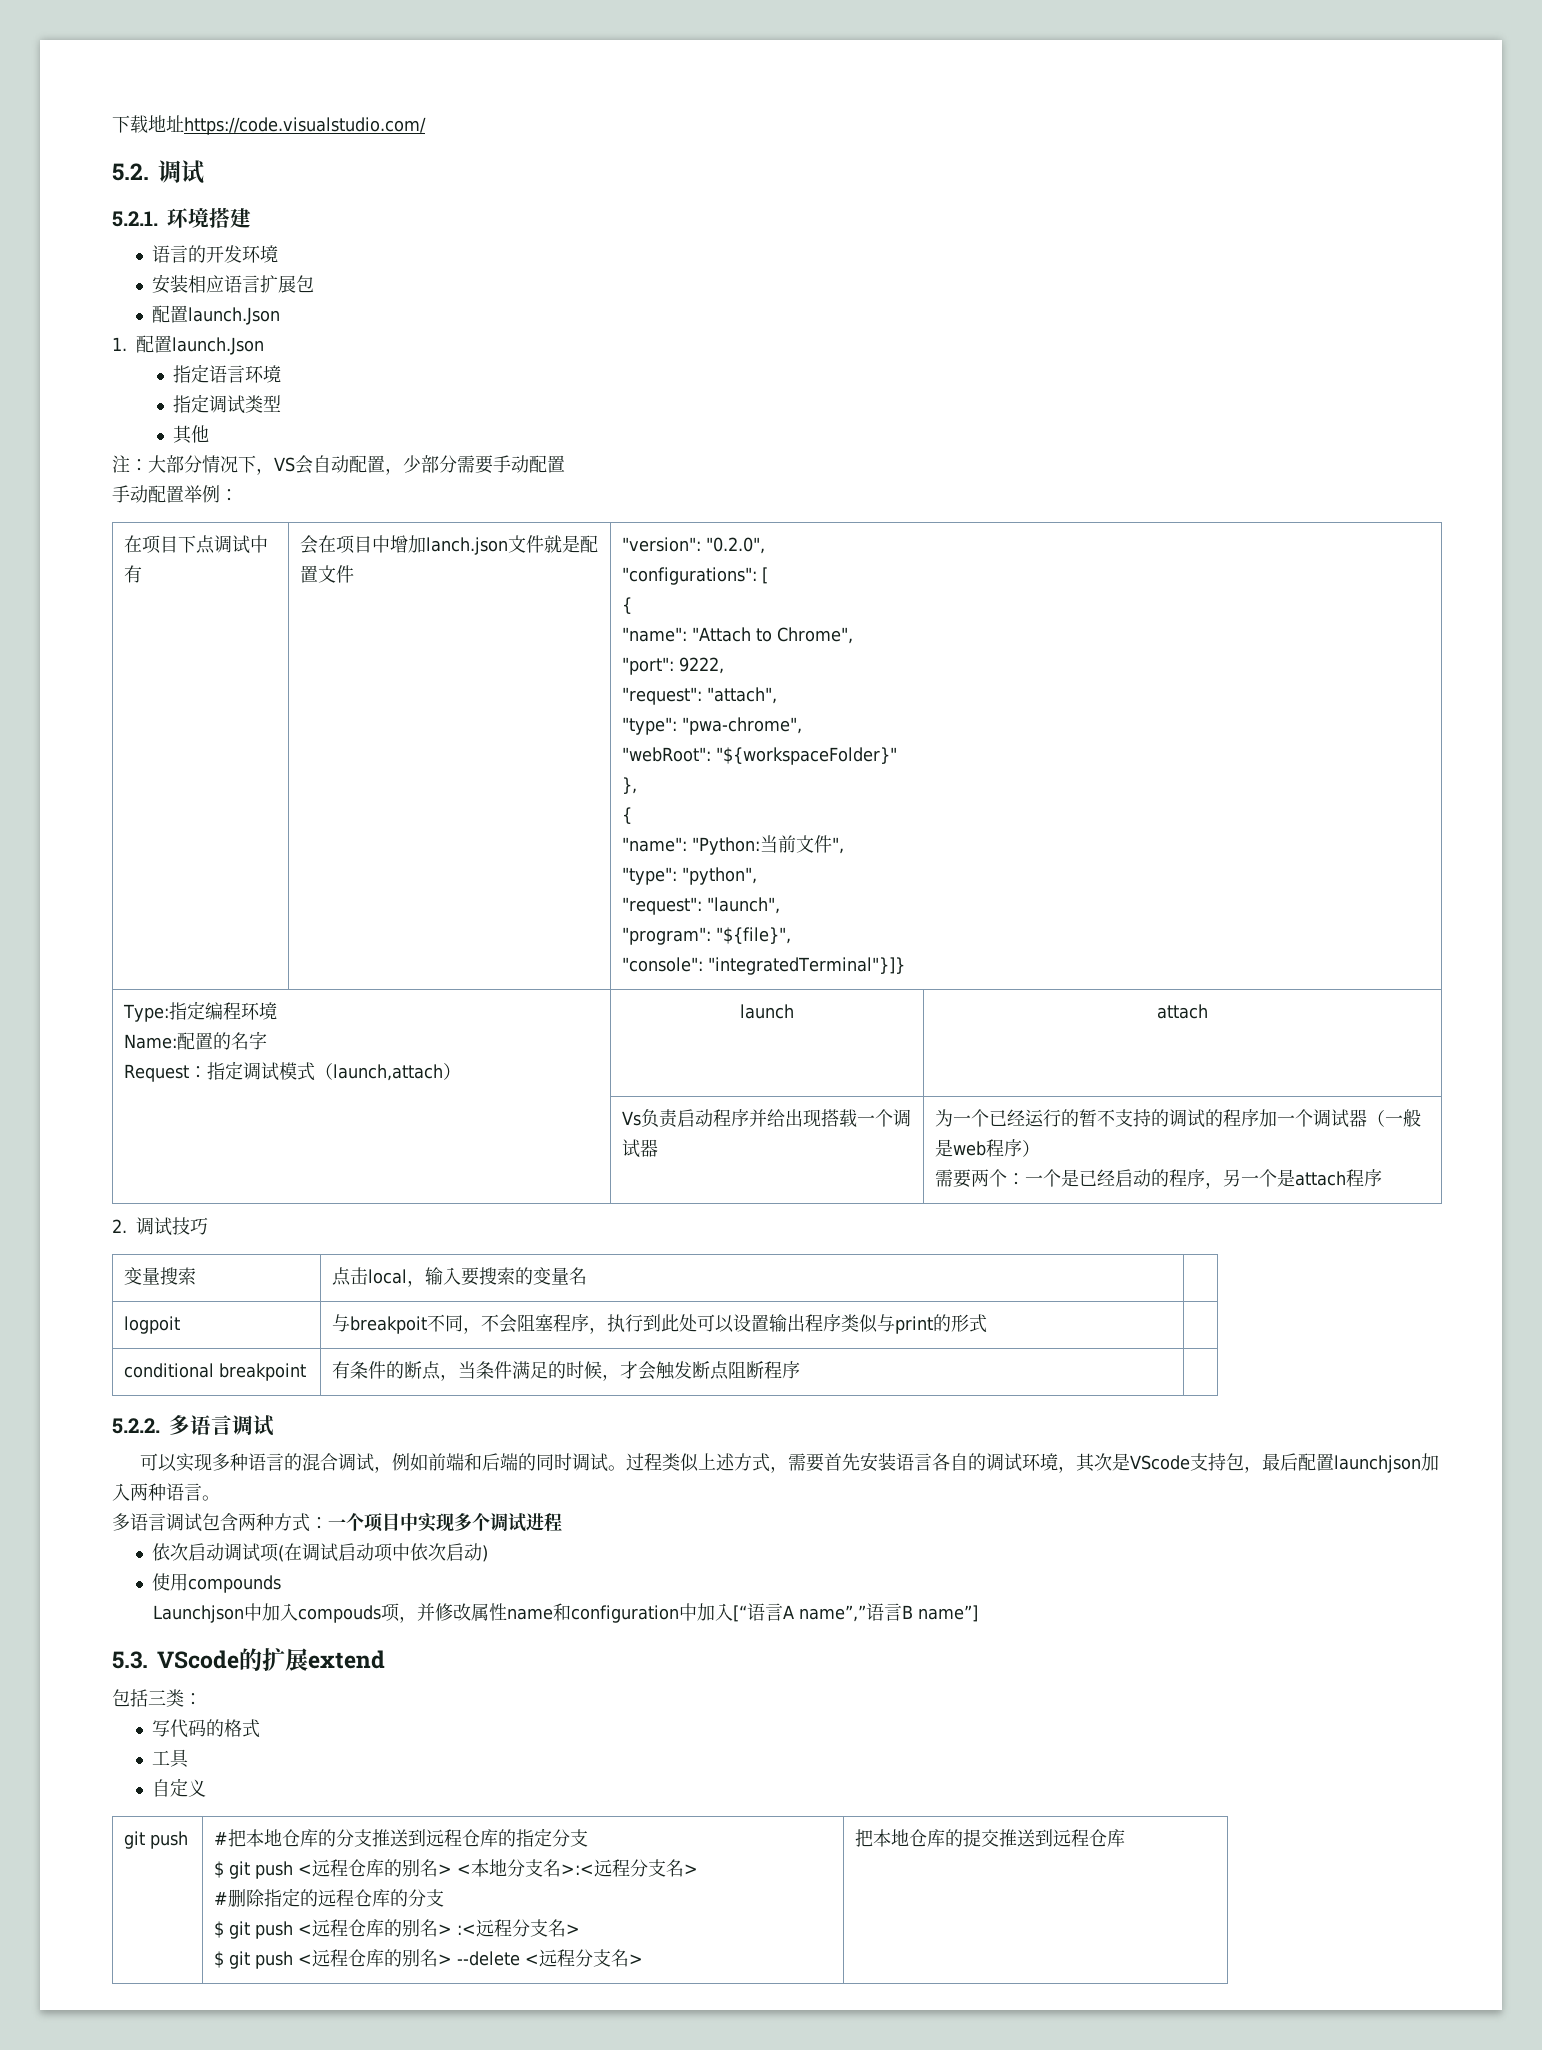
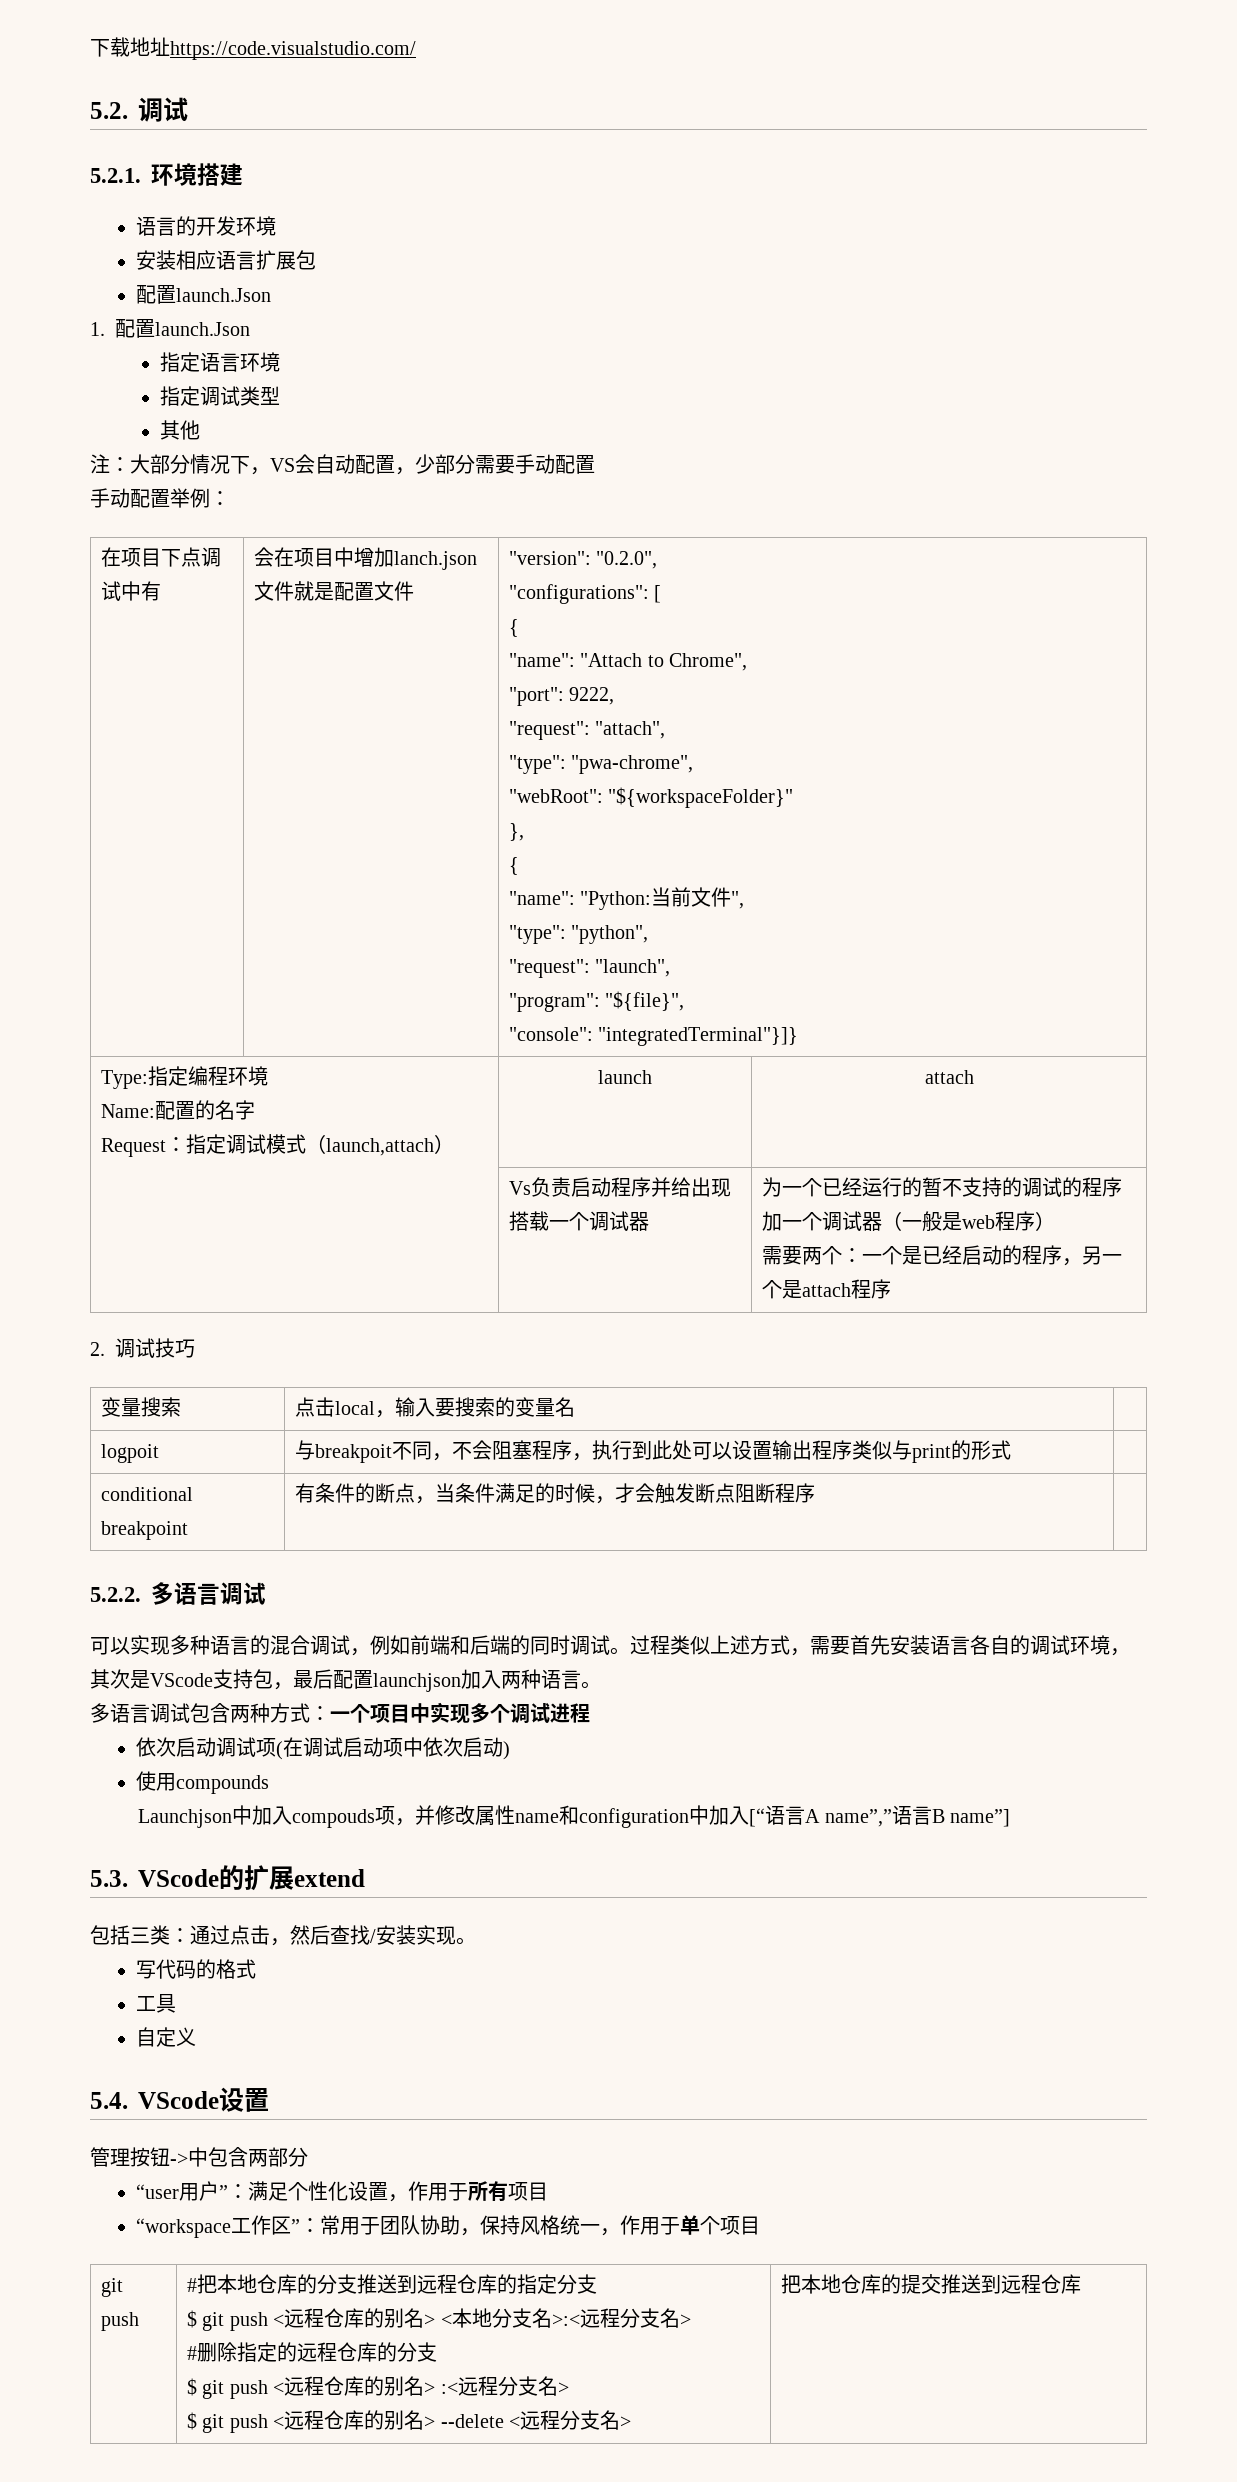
(202, 1699) none -> [190,1925,476,1946] 通过点击，然后查找/安装实现。
(207, 1788) none -> [90,2087,269,2112] [90,2147,308,2167] [136,2181,549,2202] [136,2215,761,2238] // 5.4. VScode设置 // 管理按钮->中包含两部分 // “user用户”：满足个性化设置，作用于所有项目 // “workspace工作区”：常用于团队协助，保持风格统一，作用于单个项目

